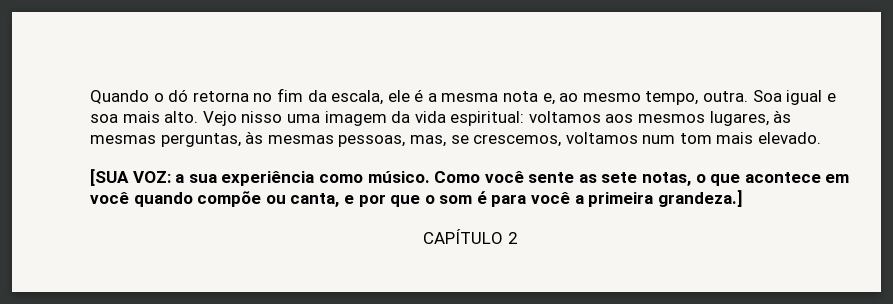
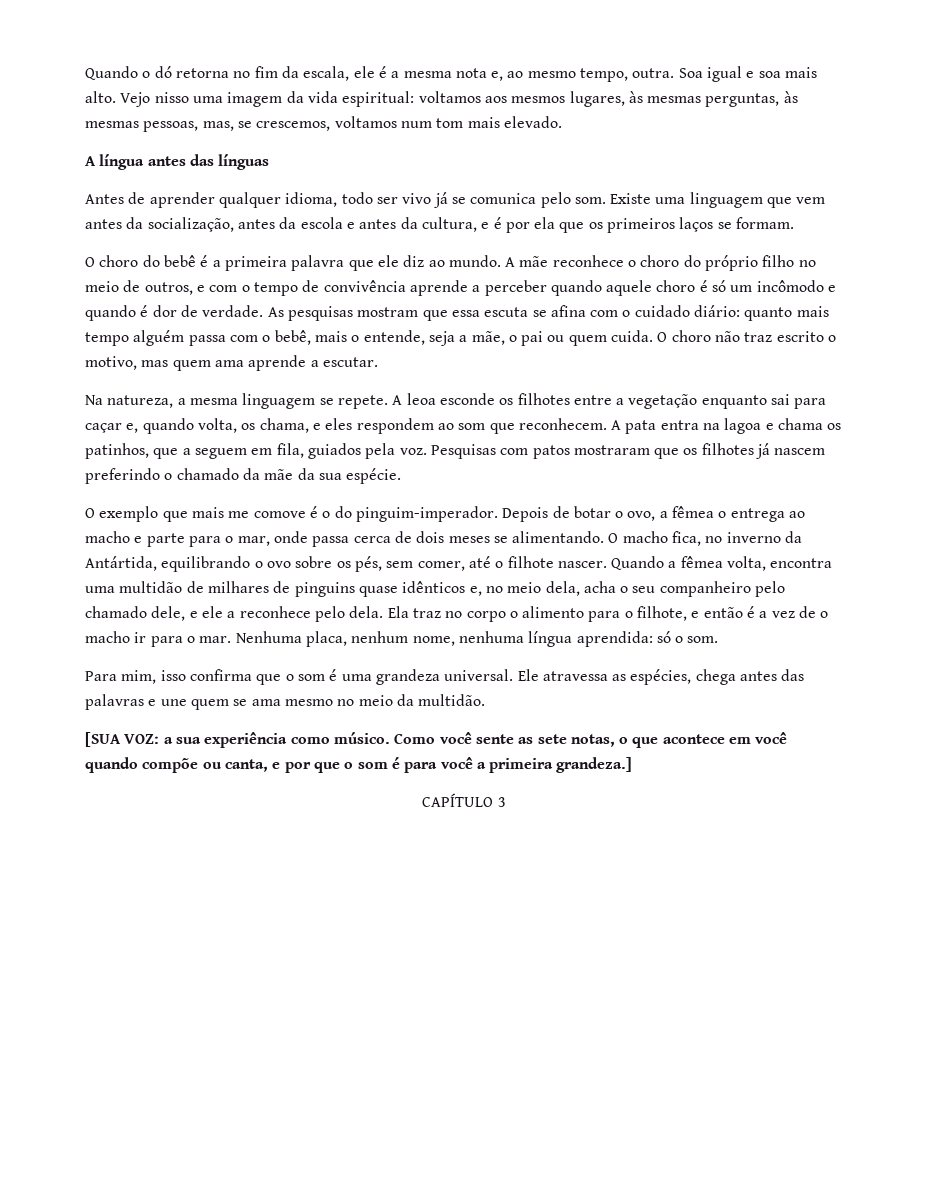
(822, 138) none -> [85,154,270,170] [85,192,826,208] [85,217,795,233] [85,255,816,271] [85,280,837,296] [85,305,829,321] [85,330,837,346] [85,355,378,371] [85,393,827,409] [85,418,842,434] [85,443,826,459] [85,468,402,484] [85,506,806,522] [85,531,803,547] [85,556,833,572] [85,581,786,597] [85,606,829,622] [85,631,719,647] [85,669,805,685] [85,694,486,710] // A língua antes das línguas // Antes de aprender qualquer idioma, todo ser vivo já se comunica pelo som. Existe uma linguagem que vem antes da socialização, antes da escola e antes da cultura, e é por ela que os primeiros laços se formam. // O choro do bebê é a primeira palavra que ele diz ao mundo. A mãe reconhece o choro do próprio filho no meio de outros, e com o tempo de convivência aprende a perceber quando aquele choro é só um incômodo e quando é dor de verdade. As pesquisas mostram que essa escuta se afina com o cuidado diário: quanto mais tempo alguém passa com o bebê, mais o entende, seja a mãe, o pai ou quem cuida. O choro não traz escrito o motivo, mas quem ama aprende a escutar. // Na natureza, a mesma linguagem se repete. A leoa esconde os filhotes entre a vegetação enquanto sai para caçar e, quando volta, os chama, e eles respondem ao som que reconhecem. A pata entra na lagoa e chama os patinhos, que a seguem em fila, guiados pela voz. Pesquisas com patos mostraram que os filhotes já nascem preferindo o chamado da mãe da sua espécie. // O exemplo que mais me comove é o do pinguim-imperador. Depois de botar o ovo, a fêmea o entrega ao macho e parte para o mar, onde passa cerca de dois meses se alimentando. O macho fica, no inverno da Antártida, equilibrando o ovo sobre os pés, sem comer, até o filhote nascer. Quando a fêmea volta, encontra uma multidão de milhares de pinguins quase idênticos e, no meio dela, acha o seu companheiro pelo chamado dele, e ele a reconhece pelo dela. Ela traz no corpo o alimento para o filhote, e então é a vez de o macho ir para o mar. Nenhuma placa, nenhum nome, nenhuma língua aprendida: só o som. // Para mim, isso confirma que o som é uma grandeza universal. Ele atravessa as espécies, chega antes das palavras e une quem se ama mesmo no meio da multidão.
[507,232,518,244] 2 -> [497,797,506,807] 3

